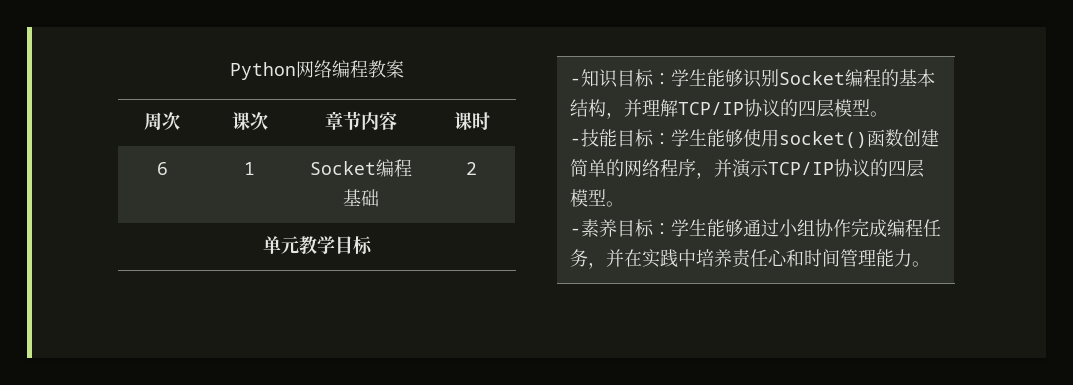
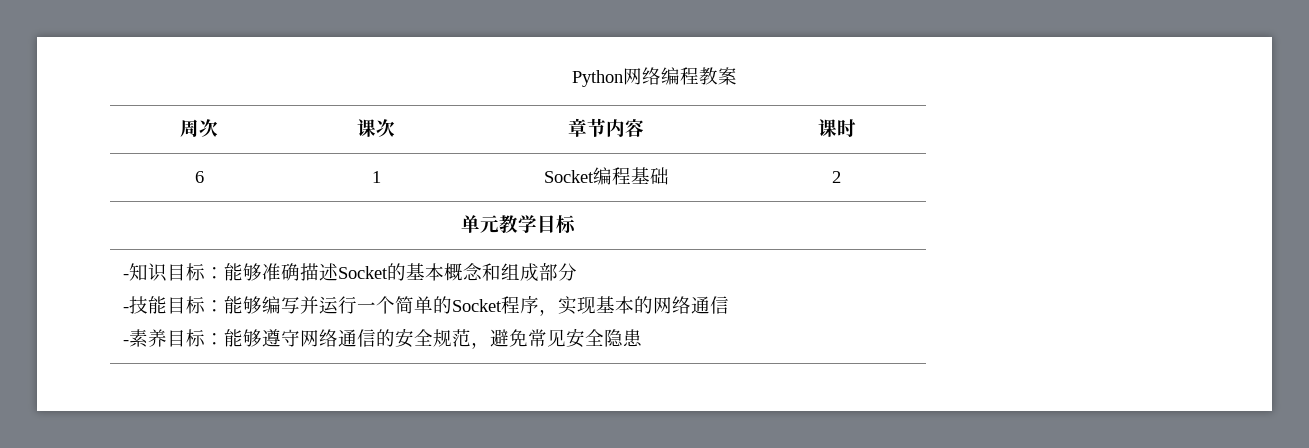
[671,69,936,88] [570,99,889,119] [570,129,940,148] [570,159,925,179] [570,189,625,207] [570,218,942,237] [570,249,931,269] 学生能够识别Socket编程的基本结构，并理解TCP/IP协议的四层模型。 // -技能目标：学生能够使用socket()函数创建简单的网络程序，并演示TCP/IP协议的四层模型。 // -素养目标：学生能够通过小组协作完成编程任务，并在实践中培养责任心和时间管理能力。 -> [224,263,578,282] [123,296,730,316] [123,328,643,349] 能够准确描述Socket的基本概念和组成部分 // -技能目标：能够编写并运行一个简单的Socket程序，实现基本的网络通信 // -素养目标：能够遵守网络通信的安全规范，避免常见安全隐患

